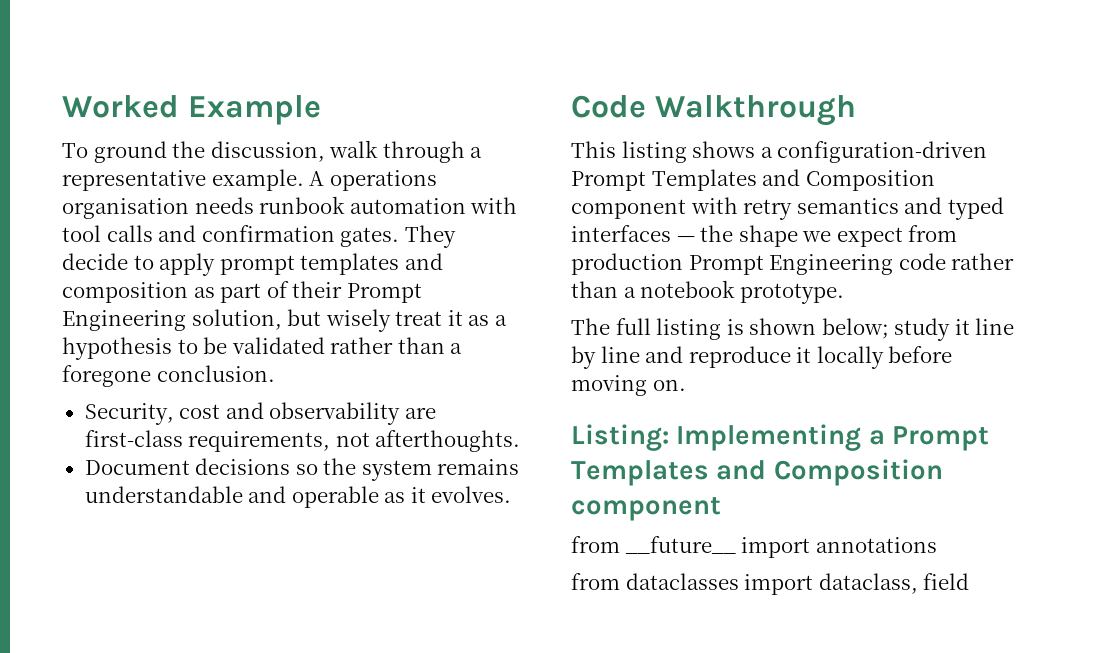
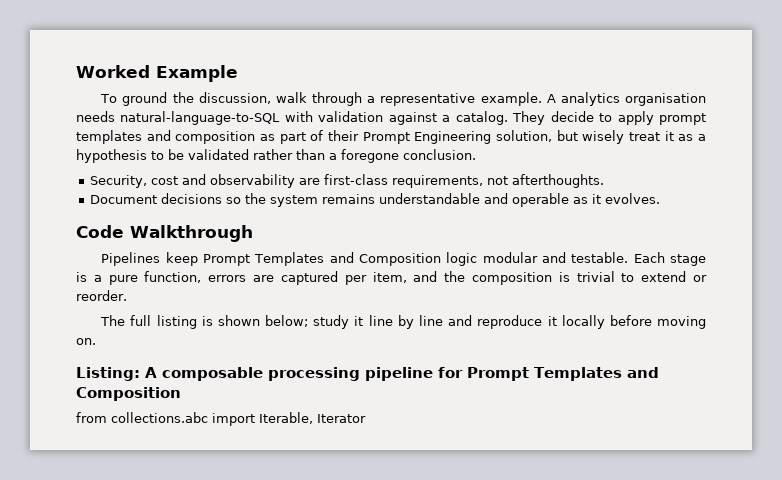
[329,170,437,191] operations -> [560,92,620,106] analytics
[259,196,518,214] [62,225,400,247] runbook automation with tool calls and confirmation gates. -> [120,111,508,125] natural-language-to-SQL with validation against a catalog.
[571,141,988,163] [571,169,935,191] [571,197,1004,220] [571,225,958,247] [571,253,1015,275] [571,280,844,304] This listing shows a configuration-driven Prompt Templates and Composition component with retry semantics and typed interfaces — the shape we expect from production Prompt Engineering code rather than a notebook prototype. -> [101,252,706,266] [76,271,707,285] [76,290,127,301] Pipelines keep Prompt Templates and Composition logic modular and testable. Each stage is a pure function, errors are captured per item, and the composition is trivial to extend or reorder.
[676,424,990,451] [571,459,943,486] [571,497,721,521] [571,536,937,558] [571,573,970,595] Implementing a Prompt Templates and Composition component // from __future__ import annotations // from dataclasses import dataclass, field -> [145,367,659,381] [76,387,181,401] [76,412,366,426] A composable processing pipeline for Prompt Templates and Composition // from collections.abc import Iterable, Iterator

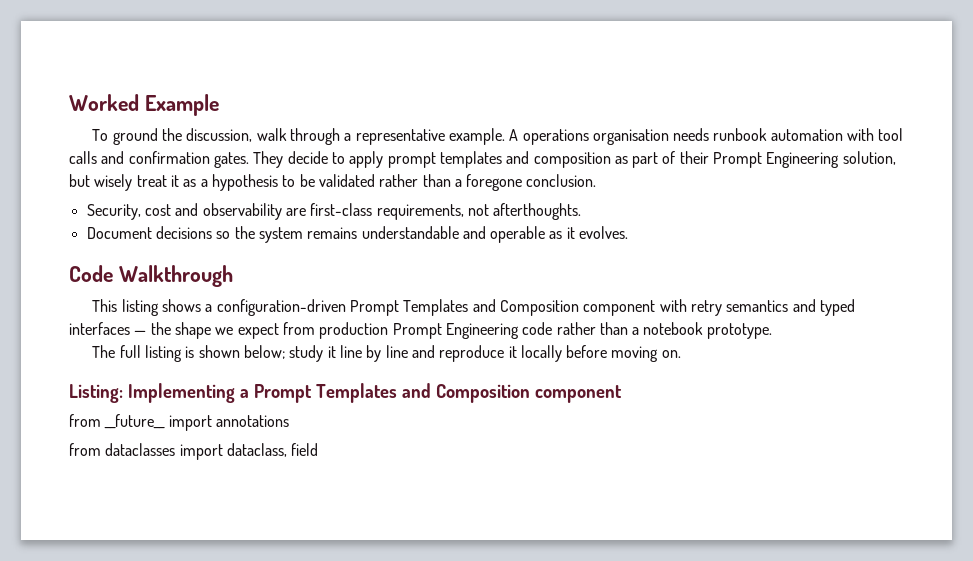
[560,92,620,106] analytics -> [522,129,589,145] operations
[120,111,508,125] natural-language-to-SQL with validation against a catalog. -> [713,128,904,141] [69,151,249,168] runbook automation with tool calls and confirmation gates.
[101,252,706,266] [76,271,707,285] [76,290,127,301] Pipelines keep Prompt Templates and Composition logic modular and testable. Each stage is a pure function, errors are captured per item, and the composition is trivial to extend or reorder. -> [92,299,855,316] [69,322,772,339] This listing shows a configuration-driven Prompt Templates and Composition component with retry semantics and typed interfaces — the shape we expect from production Prompt Engineering code rather than a notebook prototype.
[145,367,659,381] [76,387,181,401] [76,412,366,426] A composable processing pipeline for Prompt Templates and Composition // from collections.abc import Iterable, Iterator -> [127,383,622,403] [69,414,289,431] [69,443,319,460] Implementing a Prompt Templates and Composition component // from __future__ import annotations // from dataclasses import dataclass, field

